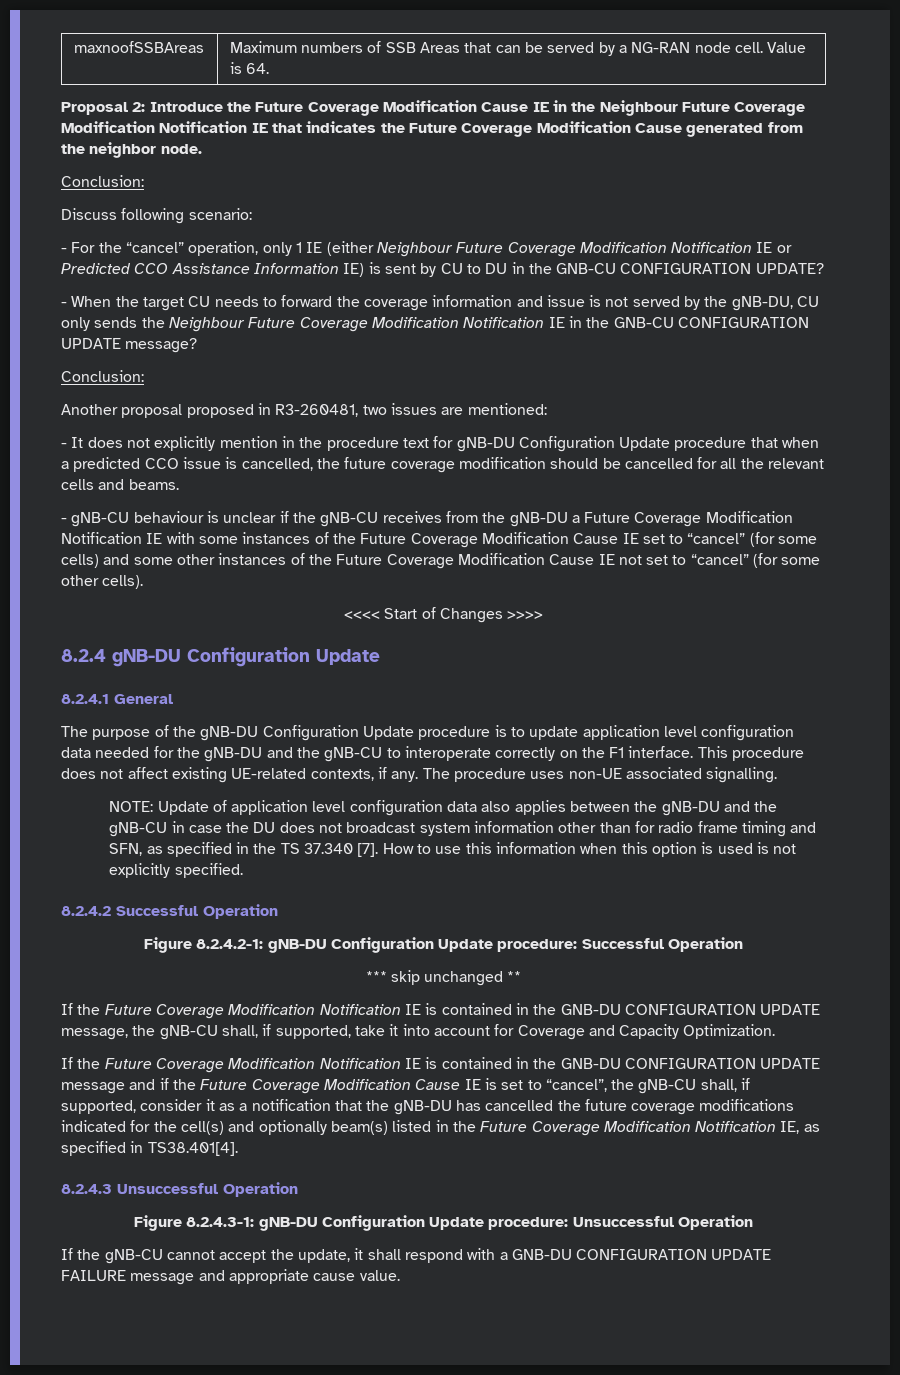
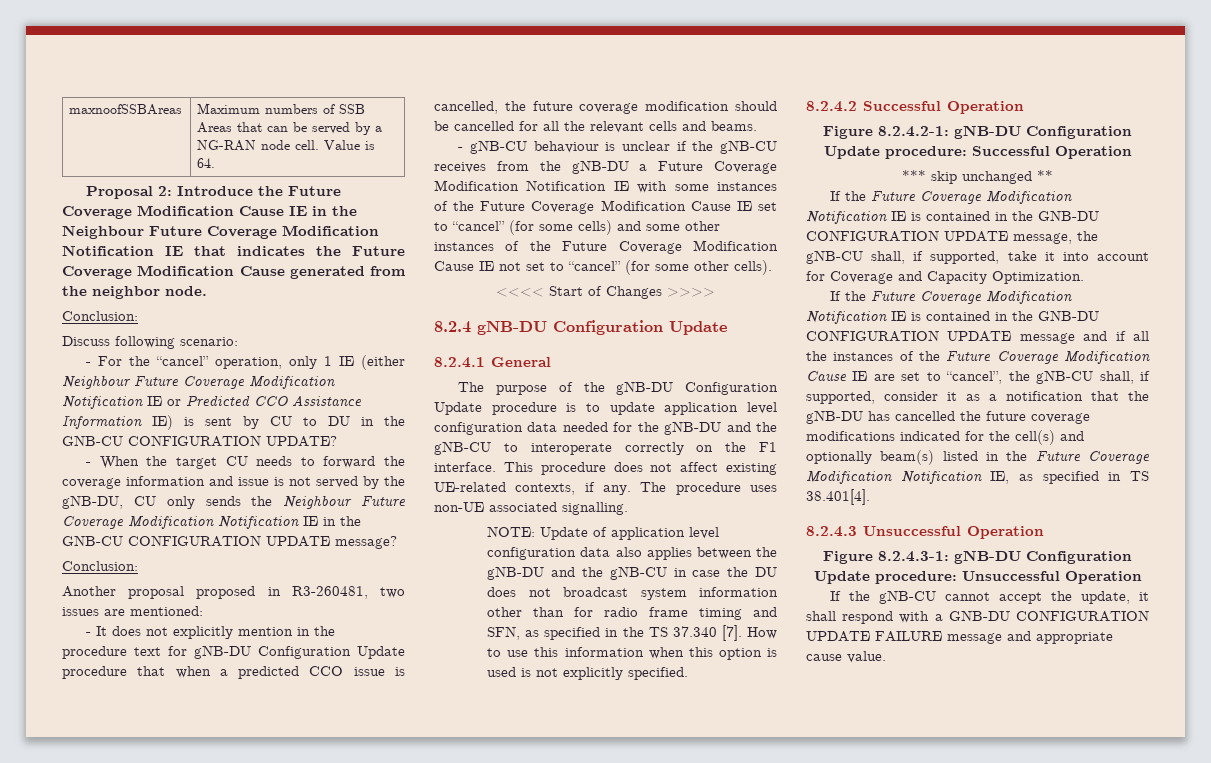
[172,1078,497,1094] the Future Coverage Modification Cause IE is -> [1133,331,1149,341] [806,350,1150,364] [806,371,895,381] all the instances of the Future Coverage Modification Cause IE are
[147,1142,238,1156] TS38.401[4]. -> [1130,471,1149,481] [806,489,870,505] TS 38.401[4].

